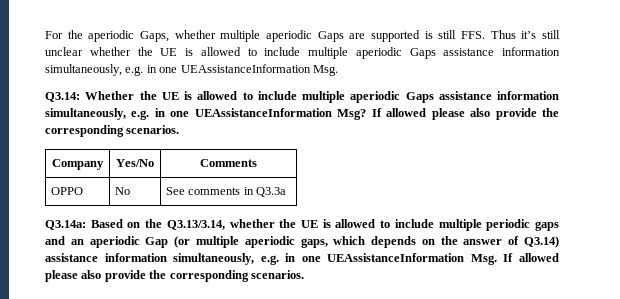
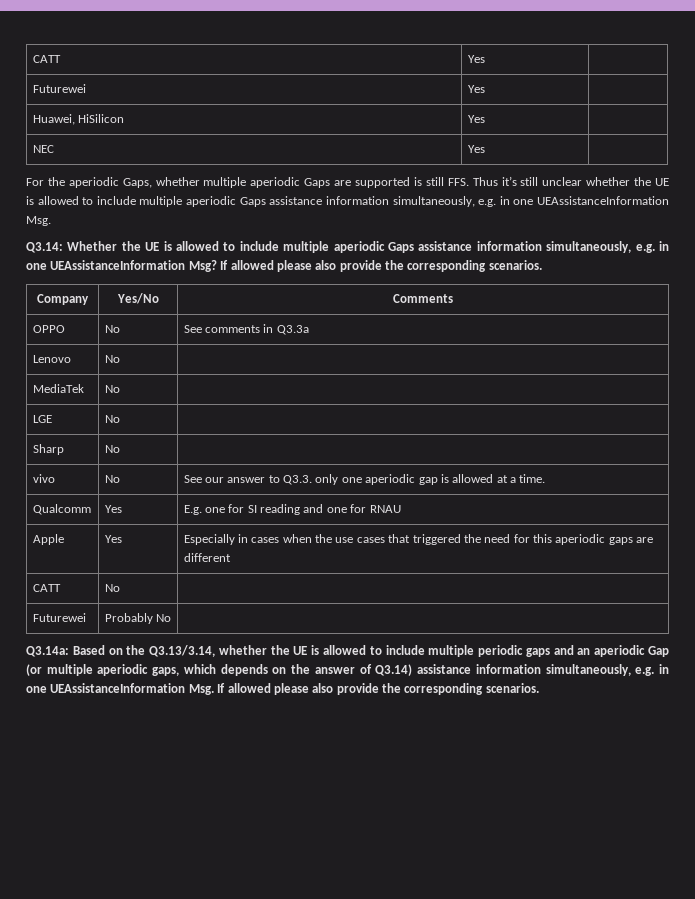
(45, 35) none -> [32,55,61,63] [467,55,485,63] [32,84,86,93] [467,85,485,93] [32,114,124,125] [467,115,485,123] [32,145,54,153] [467,145,485,153] CATT | Yes | // Futurewei | Yes | // Huawei, HiSilicon | Yes | // NEC | Yes | //
(287, 192) none -> [32,355,71,363] [104,355,120,363] [32,384,84,393] [104,385,120,393] [32,415,52,423] [104,415,120,423] [32,444,64,455] [104,445,120,453] [32,474,55,483] [104,475,120,483] [183,474,546,485] [32,504,91,515] [104,505,122,513] [183,504,401,515] [32,534,64,545] [104,535,122,543] [183,534,654,545] [183,553,231,562] [32,584,61,592] [104,584,120,592] [32,613,86,622] [104,613,171,624] // Lenovo | No | // MediaTek | No | // LGE | No | // Sharp | No | // vivo | No | See our answer to Q3.3. only one aperiodic gap is allowed at a time. // Qualcomm | Yes | E.g. one for SI reading and one for RNAU // Apple | Yes | Especially in cases when the use cases that triggered the need for this aperiodic gaps are different // CATT | No | // Futurewei | Probably No |

